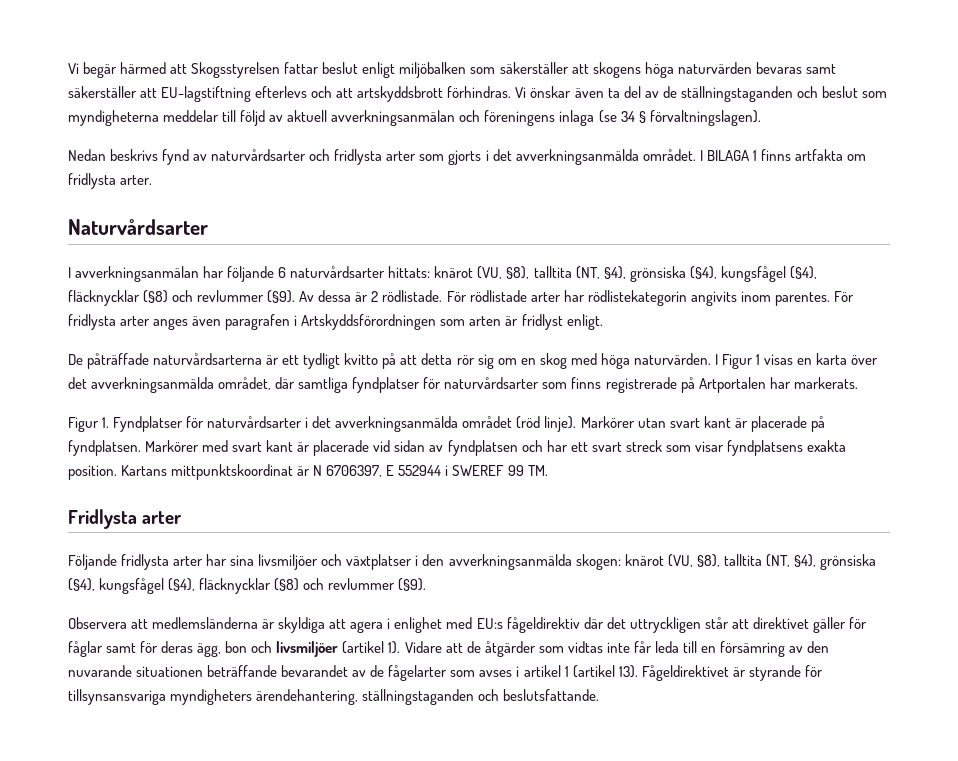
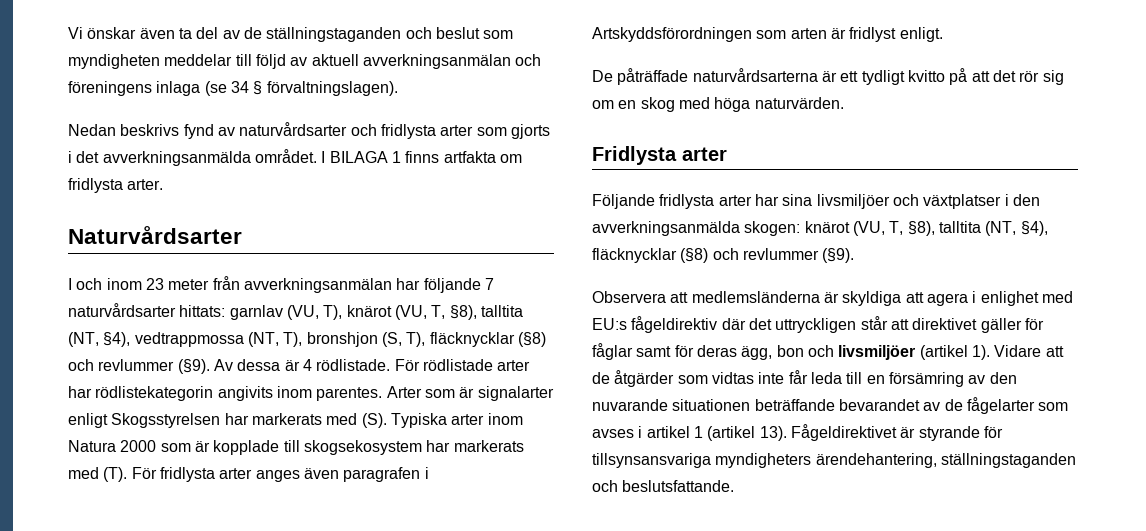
[68,62,836,78] [68,86,527,102] Vi begär härmed att Skogsstyrelsen fattar beslut enligt miljöbalken som säkerställer att skogens höga naturvärden bevaras samt säkerställer att EU-lagstiftning efterlevs och att artskyddsbrott förhindras. Vi -> [68,27,83,39] Vi
[68,110,159,126] myndigheterna -> [68,54,160,69] myndigheten
(71, 272) none -> [76,276,240,290] och inom 23 meter från
[278,267,287,278] 6 -> [484,278,494,290] 7
[434,266,817,282] knärot (VU, §8), talltita (NT, §4), grönsiska (§4), kungsfågel (§4), -> [229,305,523,320] [68,332,426,347] garnlav (VU, T), knärot (VU, T, §8), talltita (NT, §4), vedtrappmossa (NT, T), bronshjon (S, T),
[371,291,379,302] 2 -> [302,359,312,371] 4
(830, 299) none -> [386,386,554,401] [68,413,523,428] [68,440,524,455] [68,467,128,482] Arter som är signalarter enligt Skogsstyrelsen har markerats med (S). Typiska arter inom Natura 2000 som är kopplade till skogsekosystem har markerats med (T).
[421,353,453,365] detta -> [992,70,1016,82] det
[714,353,879,369] [68,377,858,393] [68,416,825,432] [68,440,846,456] [68,464,548,480] I Figur 1 visas en karta över det avverkningsanmälda området, där samtliga fyndplatser för naturvårdsarter som finns registrerade på Artportalen har markerats. // Figur 1. Fyndplatser för naturvårdsarter i det avverkningsanmälda området (röd linje). Markörer utan svart kant är placerade på fyndplatsen. Markörer med svart kant är placerade vid sidan av fyndplatsen och har ett svart streck som visar fyndplatsens exakta position. Kartans mittpunktskoordinat är N 6706397, E 552944 i SWEREF 99 TM. -> (844, 103) none
[696,554,876,570] [68,578,196,594] §8), talltita (NT, §4), grönsiska (§4), kungsfågel (§4), -> [889,221,1048,236] T, §8), talltita (NT, §4),

